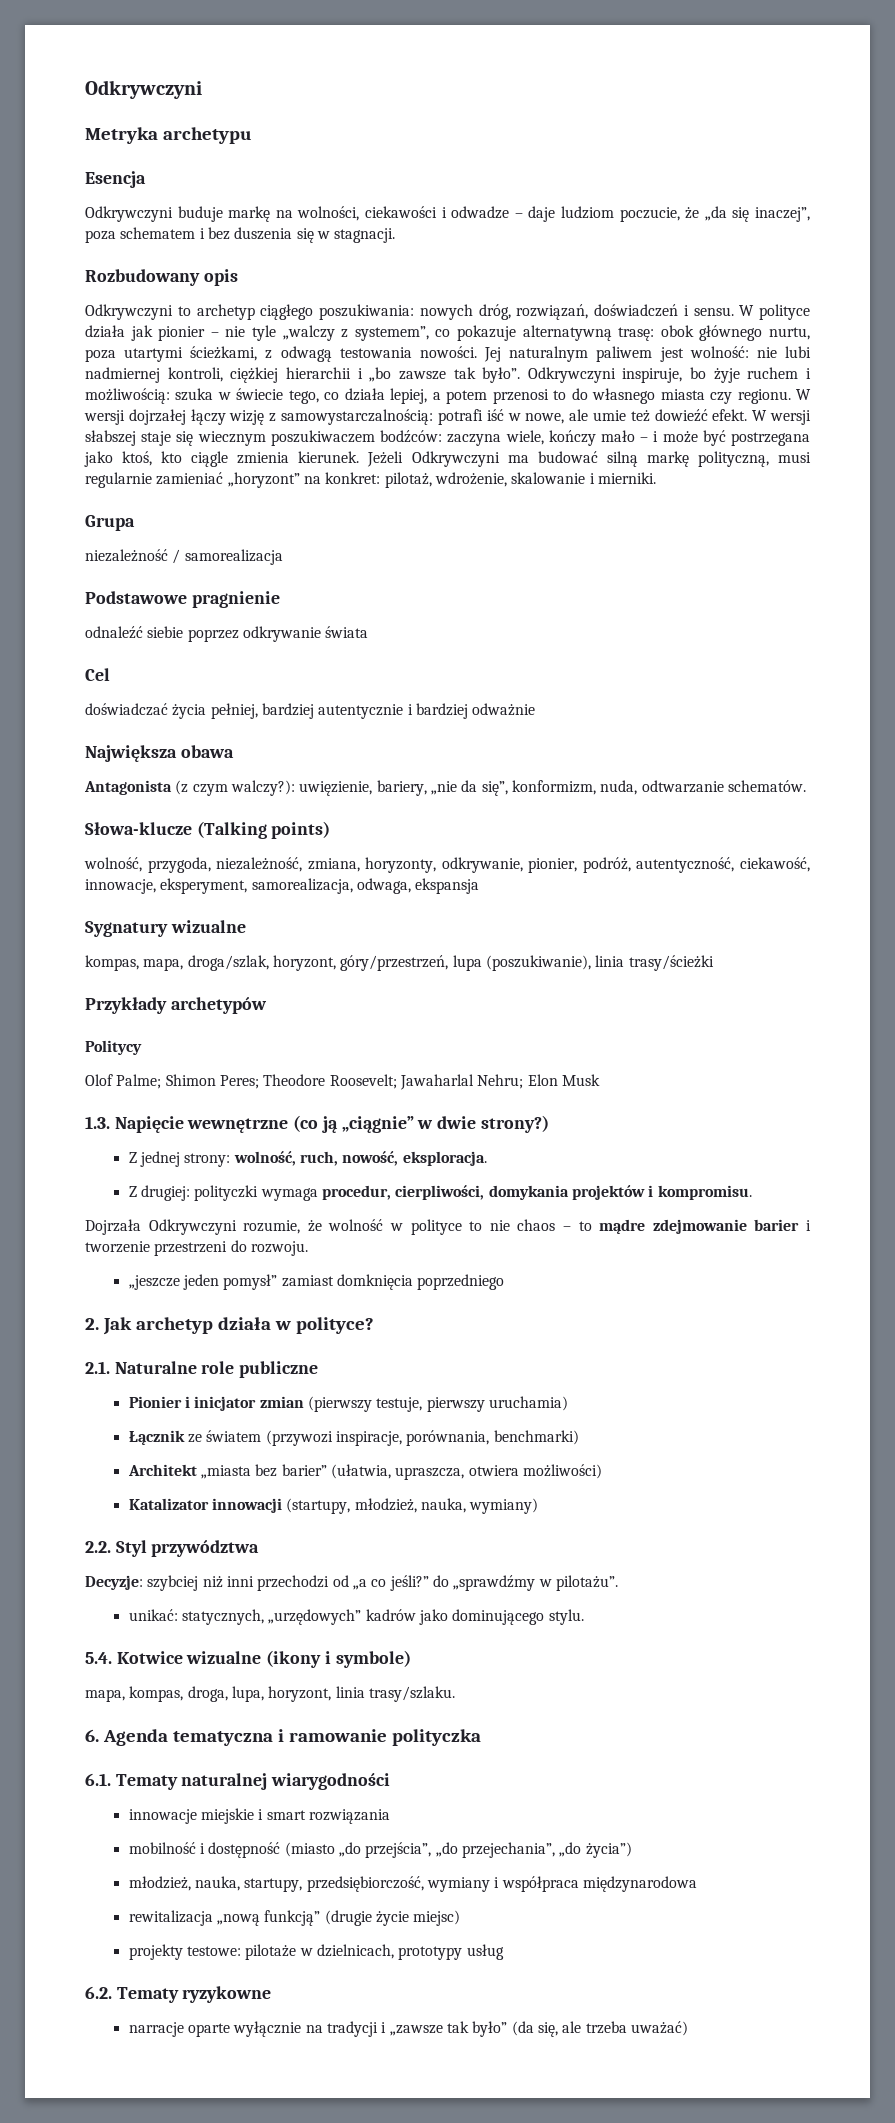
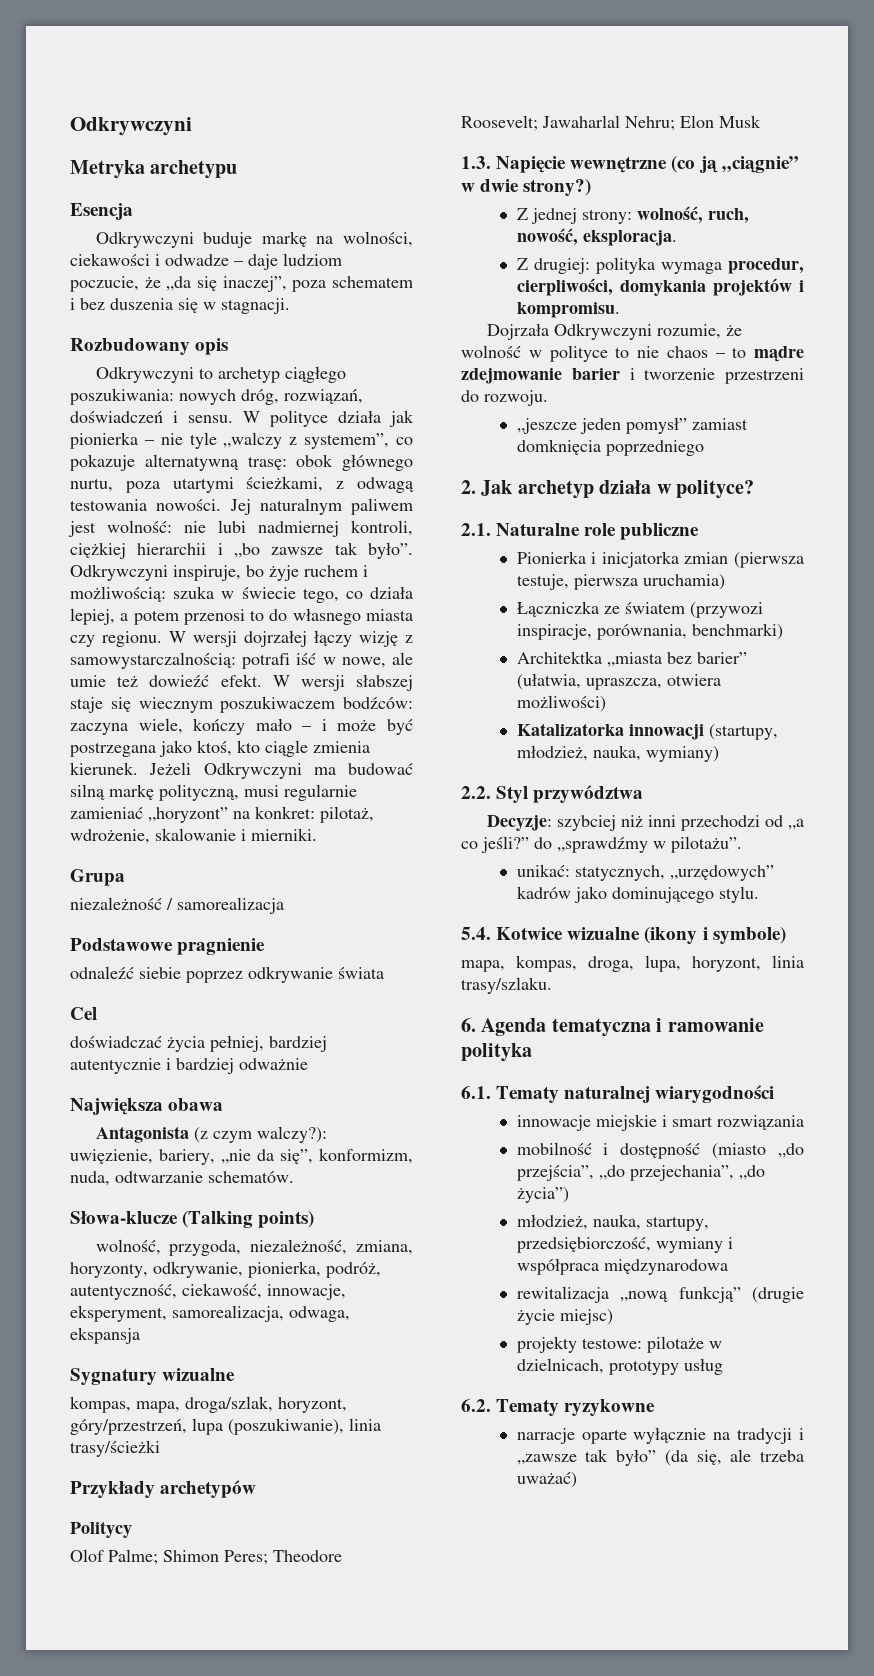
[158,326,206,341] pionier -> [70,432,138,449] pionierka
[528,858,578,873] pionier, -> [248,1261,321,1278] pionierka,
[194,1185,259,1201] polityczki -> [595,257,655,274] polityka
[128,1396,485,1412] Pionier i inicjator zmian (pierwszy testuje, pierwszy -> [516,551,804,568] [516,574,638,590] Pionierka i inicjatorka zmian (pierwsza testuje, pierwsza
[128,1430,185,1445] Łącznik -> [516,601,599,617] Łączniczka
[127,1464,197,1476] Architekt -> [516,651,602,664] Architektka
[128,1498,209,1510] Katalizator -> [516,723,624,736] Katalizatorka
[391,1729,481,1746] polityczka -> [461,1043,532,1062] polityka

